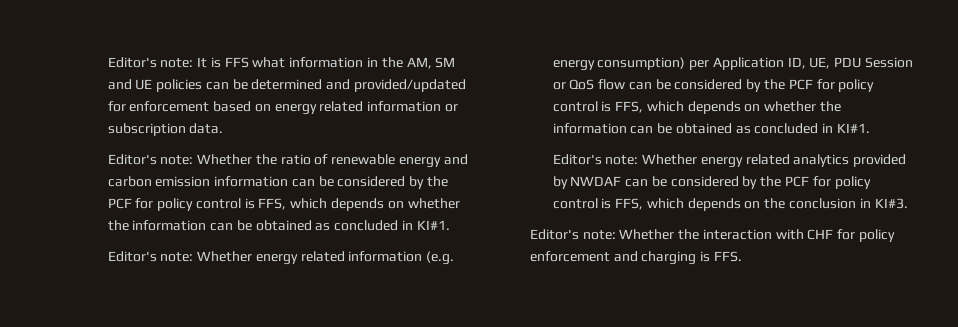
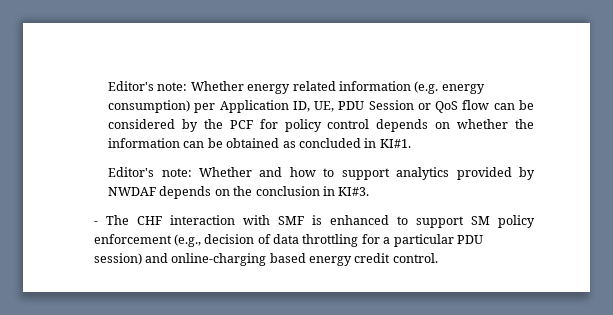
[107,57,456,69] [107,79,467,92] [107,101,459,115] [107,123,224,136] [107,154,468,168] [107,176,449,189] [107,198,460,211] [107,220,450,231] [107,251,194,262] Editor's note: It is FFS what information in the AM, SM and UE policies can be determined and provided/updated for enforcement based on energy related information or subscription data. // Editor's note: Whether the ratio of renewable energy and carbon emission information can be considered by the PCF for policy control is FFS, which depends on whether the information can be obtained as concluded in KI#1. // Editor's note: -> [108,81,188,91] Editor's note:
[601,101,684,113] is FFS, which -> (370, 124) none
[700,154,907,168] [552,176,871,189] [552,198,684,210] energy related analytics provided by NWDAF can be considered by the PCF for policy control is FFS, which -> [259,167,535,180] [108,187,157,196] and how to support analytics provided by NWDAF
[529,229,896,242] [529,251,742,265] Editor's note: Whether the interaction with CHF for policy enforcement and charging is FFS. -> [93,215,535,228] [93,234,483,247] [93,253,438,266] - The CHF interaction with SMF is enhanced to support SM policy enforcement (e.g., decision of data throttling for a particular PDU session) and online-charging based energy credit control.

